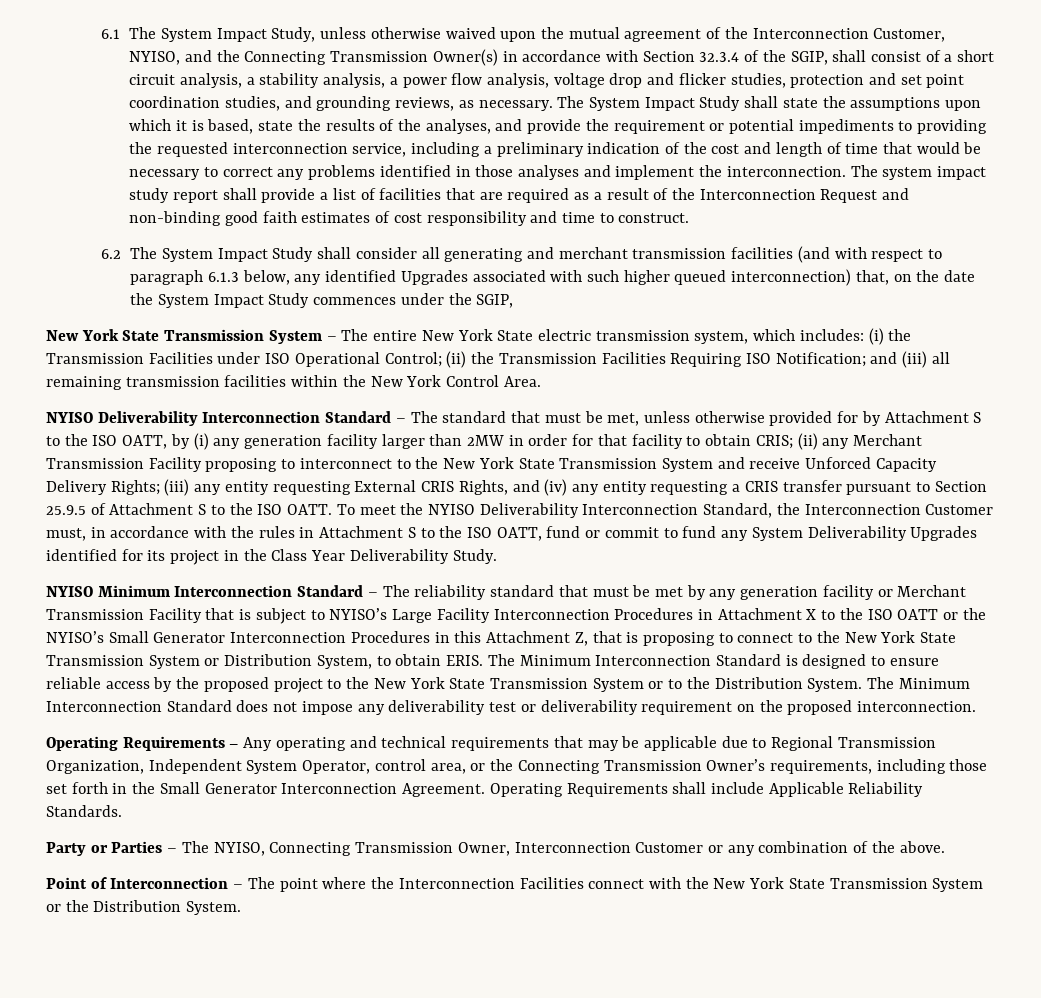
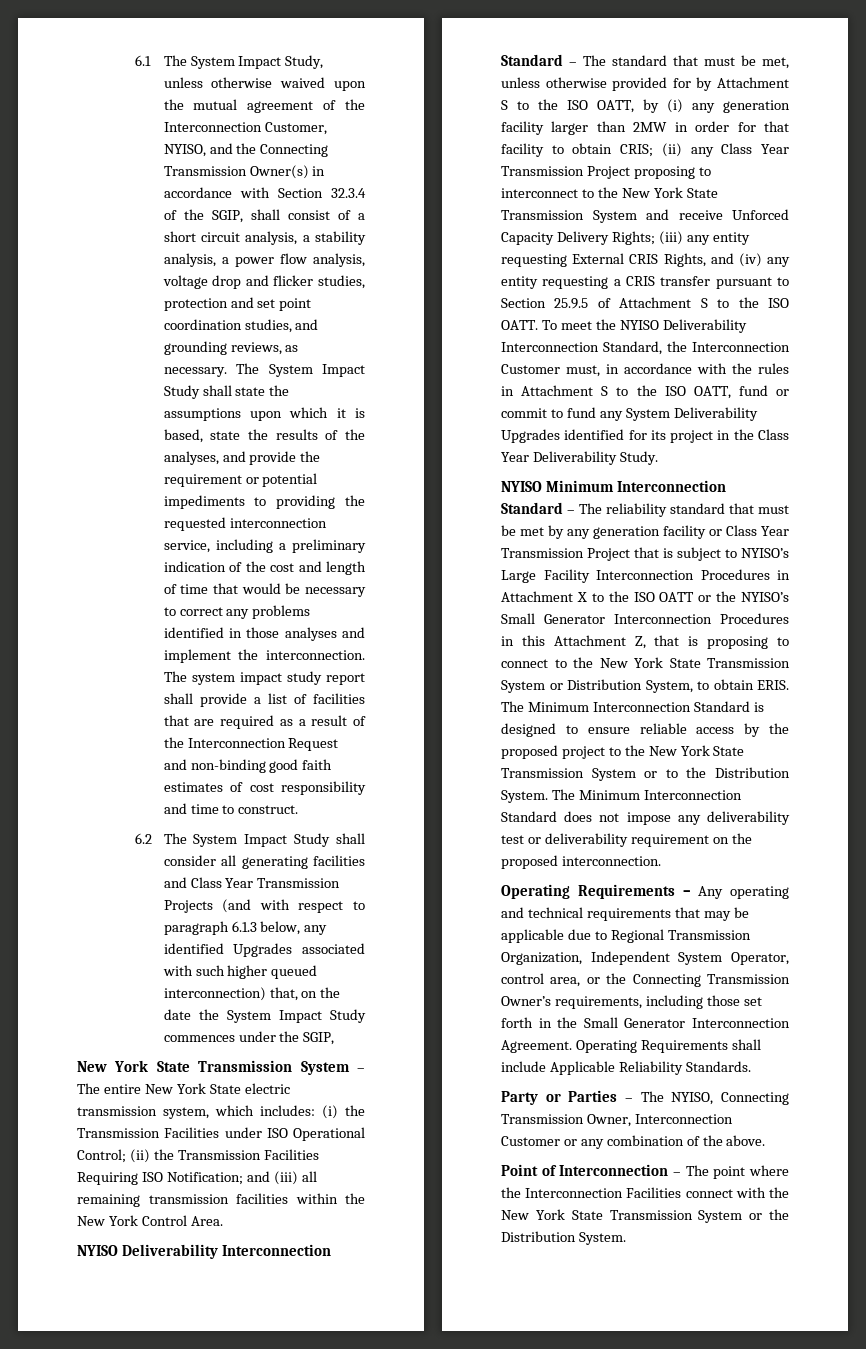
[526,247,794,259] and merchant transmission facilities -> [313,855,365,866] [163,877,341,888] [163,900,213,913] facilities and Class Year Transmission Projects
[852,434,922,446] [46,457,202,472] Merchant Transmission Facility -> [721,143,789,154] [501,166,630,179] Class Year Transmission Project
[897,585,967,597] [46,608,202,623] Merchant Transmission Facility -> [726,525,789,536] [501,548,630,561] Class Year Transmission Project

